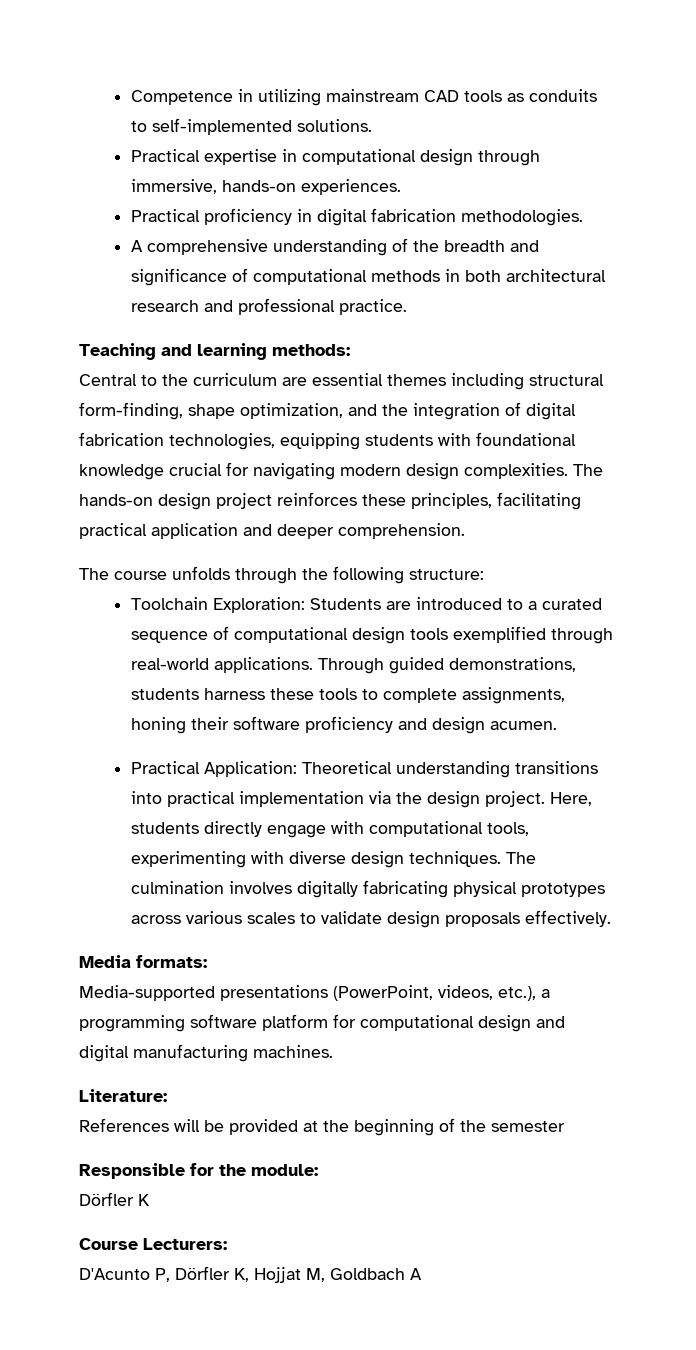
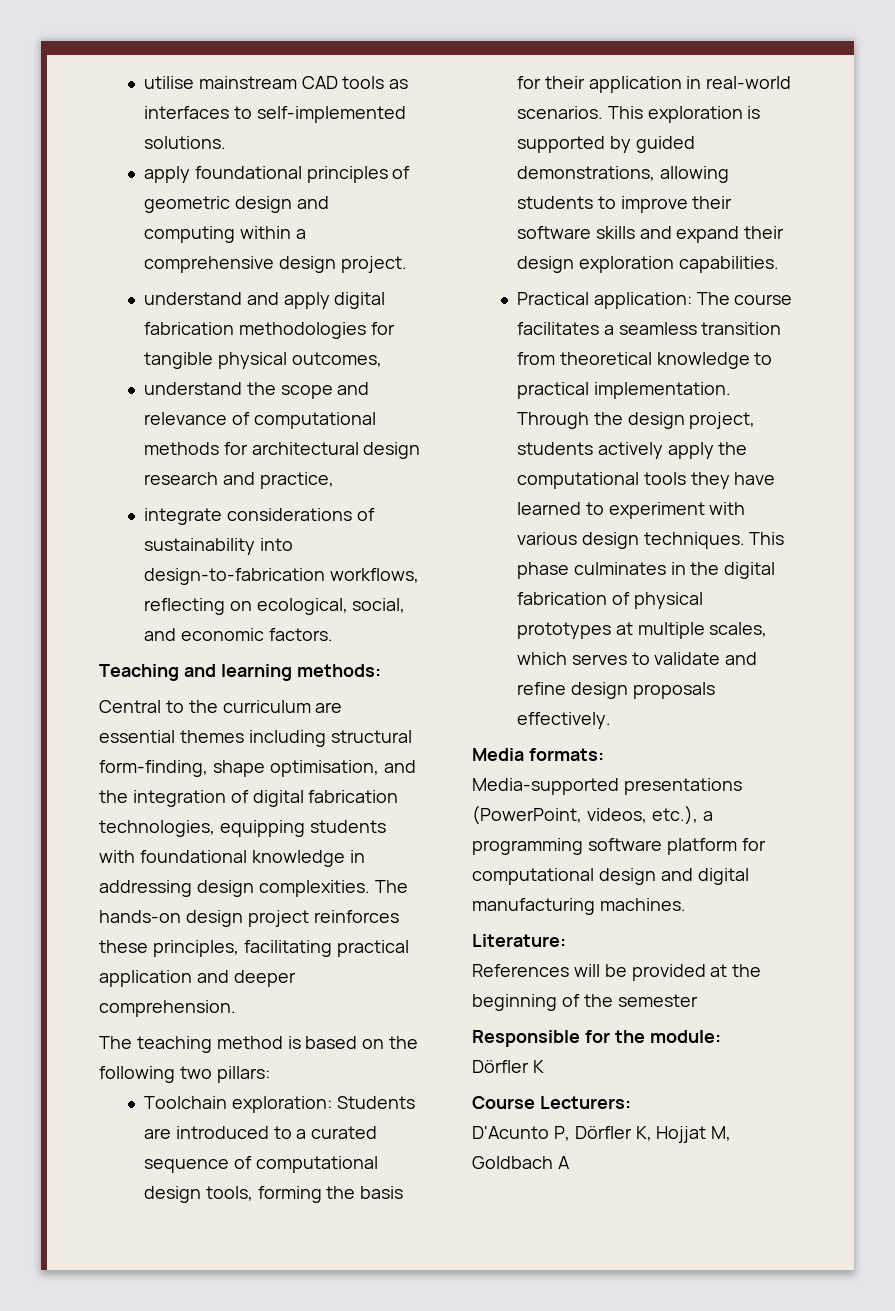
[130,89,321,106] Competence in utilizing -> [143,76,194,89] utilise
[528,89,597,102] conduits -> [143,106,229,119] interfaces
[130,149,540,166] [130,179,401,195] [130,208,583,226] [130,238,539,256] [130,268,606,286] [130,298,407,315] Practical expertise in computational design through immersive, hands-on experiences. // Practical proficiency in digital fabrication methodologies. // A comprehensive understanding of the breadth and significance of computational methods in both architectural research and professional practice. -> [143,166,411,183] [143,196,329,213] [143,226,306,243] [143,256,407,273] [143,292,386,309] [143,322,395,339] [143,352,382,369] [143,382,370,399] [143,412,376,429] [143,442,421,459] [143,472,334,489] [143,508,375,525] [143,538,293,555] [143,568,419,585] [143,598,406,615] [143,628,333,641] apply foundational principles of geometric design and computing within a comprehensive design project. // understand and apply digital fabrication methodologies for tangible physical outcomes, // understand the scope and relevance of computational methods for architectural design research and practice, // integrate considerations of sustainability into design-to-fabrication workflows, reflecting on ecological, social, and economic factors.
[240,403,343,419] optimization, -> [269,760,379,777] optimisation,
[169,462,401,480] crucial for navigating modern -> [349,850,365,863] [99,880,192,897] in addressing
[114,566,484,584] course unfolds through the following structure: -> [136,1036,419,1053] [99,1066,270,1083] teaching method is based on the following two pillars:
[212,597,305,613] Exploration: -> [231,1096,332,1113] exploration:
[409,626,613,644] [130,657,576,674] [130,687,565,704] [130,716,557,734] [130,761,598,778] [130,791,592,808] [130,821,529,838] [130,851,536,868] [130,880,605,898] [130,911,382,924] tools exemplified through real-world applications. Through guided demonstrations, students harness these tools to complete assignments, honing their software proficiency and design acumen. // Practical Application: Theoretical understanding transitions into practical implementation via the design project. Here, students directly engage with computational tools, experimenting with diverse design techniques. The culmination involves digitally fabricating physical prototypes across various scales to validate -> [205,1186,404,1203] [516,76,792,93] [516,106,761,123] [516,136,695,153] [516,166,729,183] [516,196,733,213] [516,226,785,243] [516,256,779,273] [516,292,793,309] [516,322,782,335] [516,352,773,369] [516,382,731,399] [516,412,756,429] [516,442,748,459] [516,472,776,489] [516,502,746,519] [516,532,785,549] [516,562,776,579] [516,592,703,609] [516,622,768,639] [516,652,758,665] [516,682,566,695] tools, forming the basis for their application in real-world scenarios. This exploration is supported by guided demonstrations, allowing students to improve their software skills and expand their design exploration capabilities. // Practical application: The course facilitates a seamless transition from theoretical knowledge to practical implementation. Through the design project, students actively apply the computational tools they have learned to experiment with various design techniques. This phase culminates in the digital fabrication of physical prototypes at multiple scales, which serves to validate and refine

